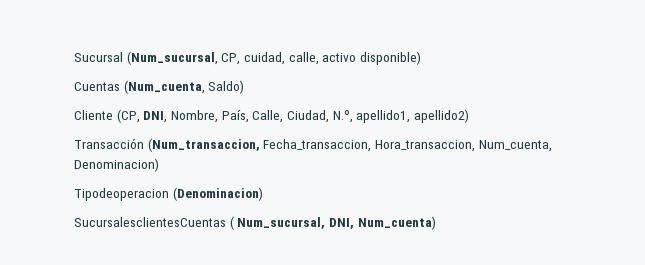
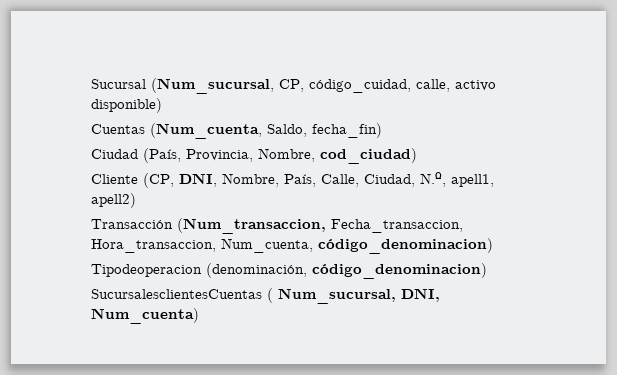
[243,52,285,65] cuidad, -> [309,79,411,93] código_cuidad,
[208,80,245,94] Saldo) -> [267,123,382,138] [91,148,417,164] Saldo, fecha_fin) // Ciudad (País, Provincia, Nombre, cod_ciudad)
[356,109,469,123] apellido1, apellido2) -> [451,174,494,187] [91,193,136,208] apell1, apell2)
[74,158,159,172] Denominacion) -> [318,238,493,254] código_denominacion)
[172,187,263,201] (Denominacion) -> [206,263,487,279] (denominación, código_denominacion)

